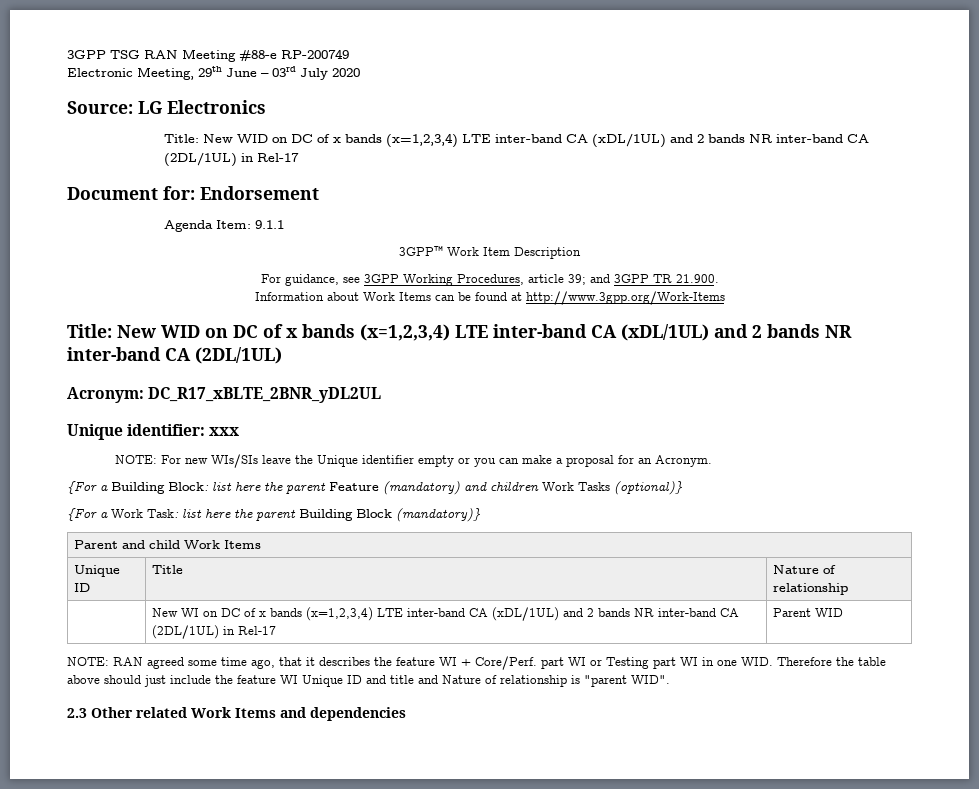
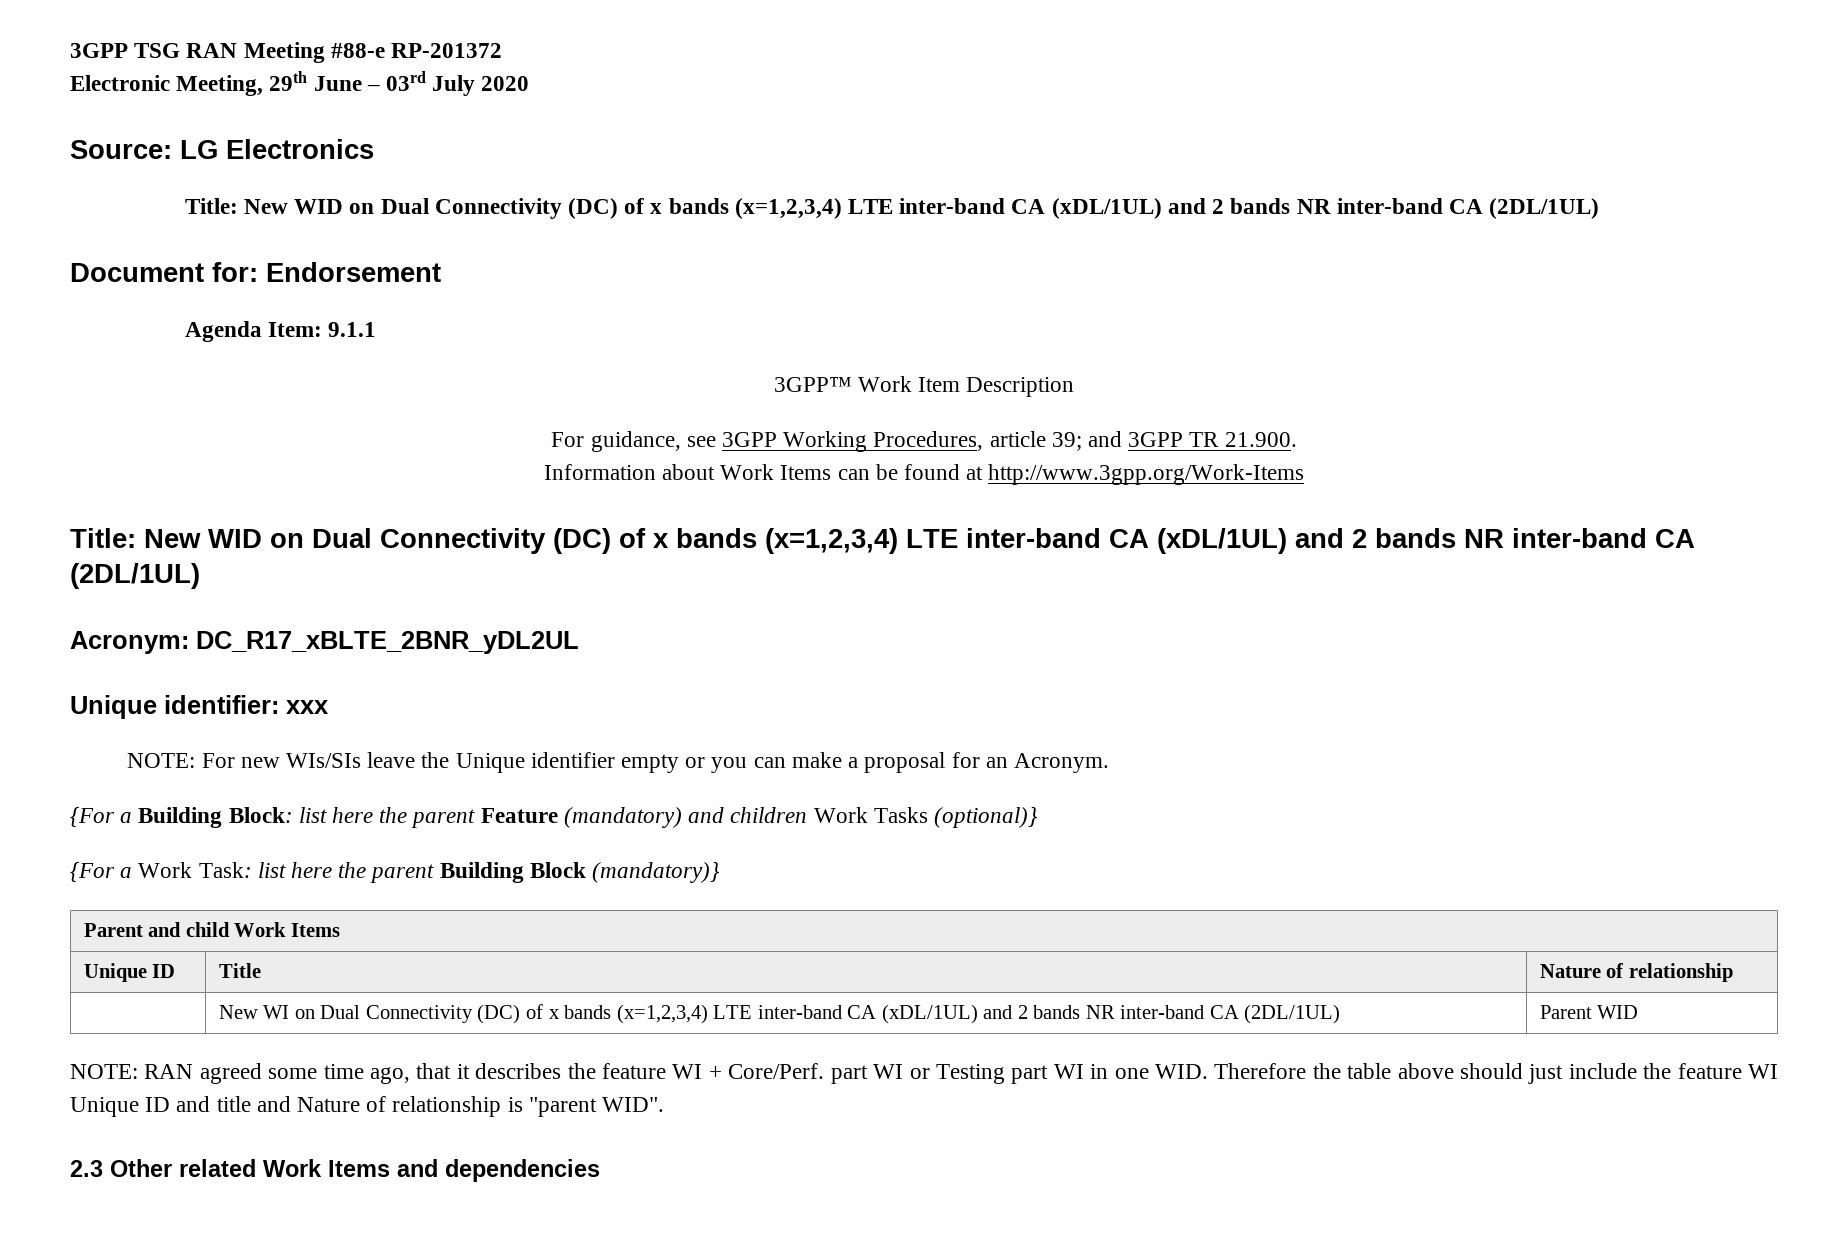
[281,49,349,59] RP-200749 -> [391,43,503,58] RP-201372
[290,134,313,143] DC -> [380,198,619,219] Dual Connectivity (DC)
[240,153,299,162] in Rel-17 -> (1600, 208) none
[233,325,258,338] DC -> [312,528,611,554] Dual Connectivity (DC)
[221,608,241,617] DC -> [320,1004,521,1024] Dual Connectivity (DC)
[223,626,277,635] in Rel-17 -> (1341, 1014) none

